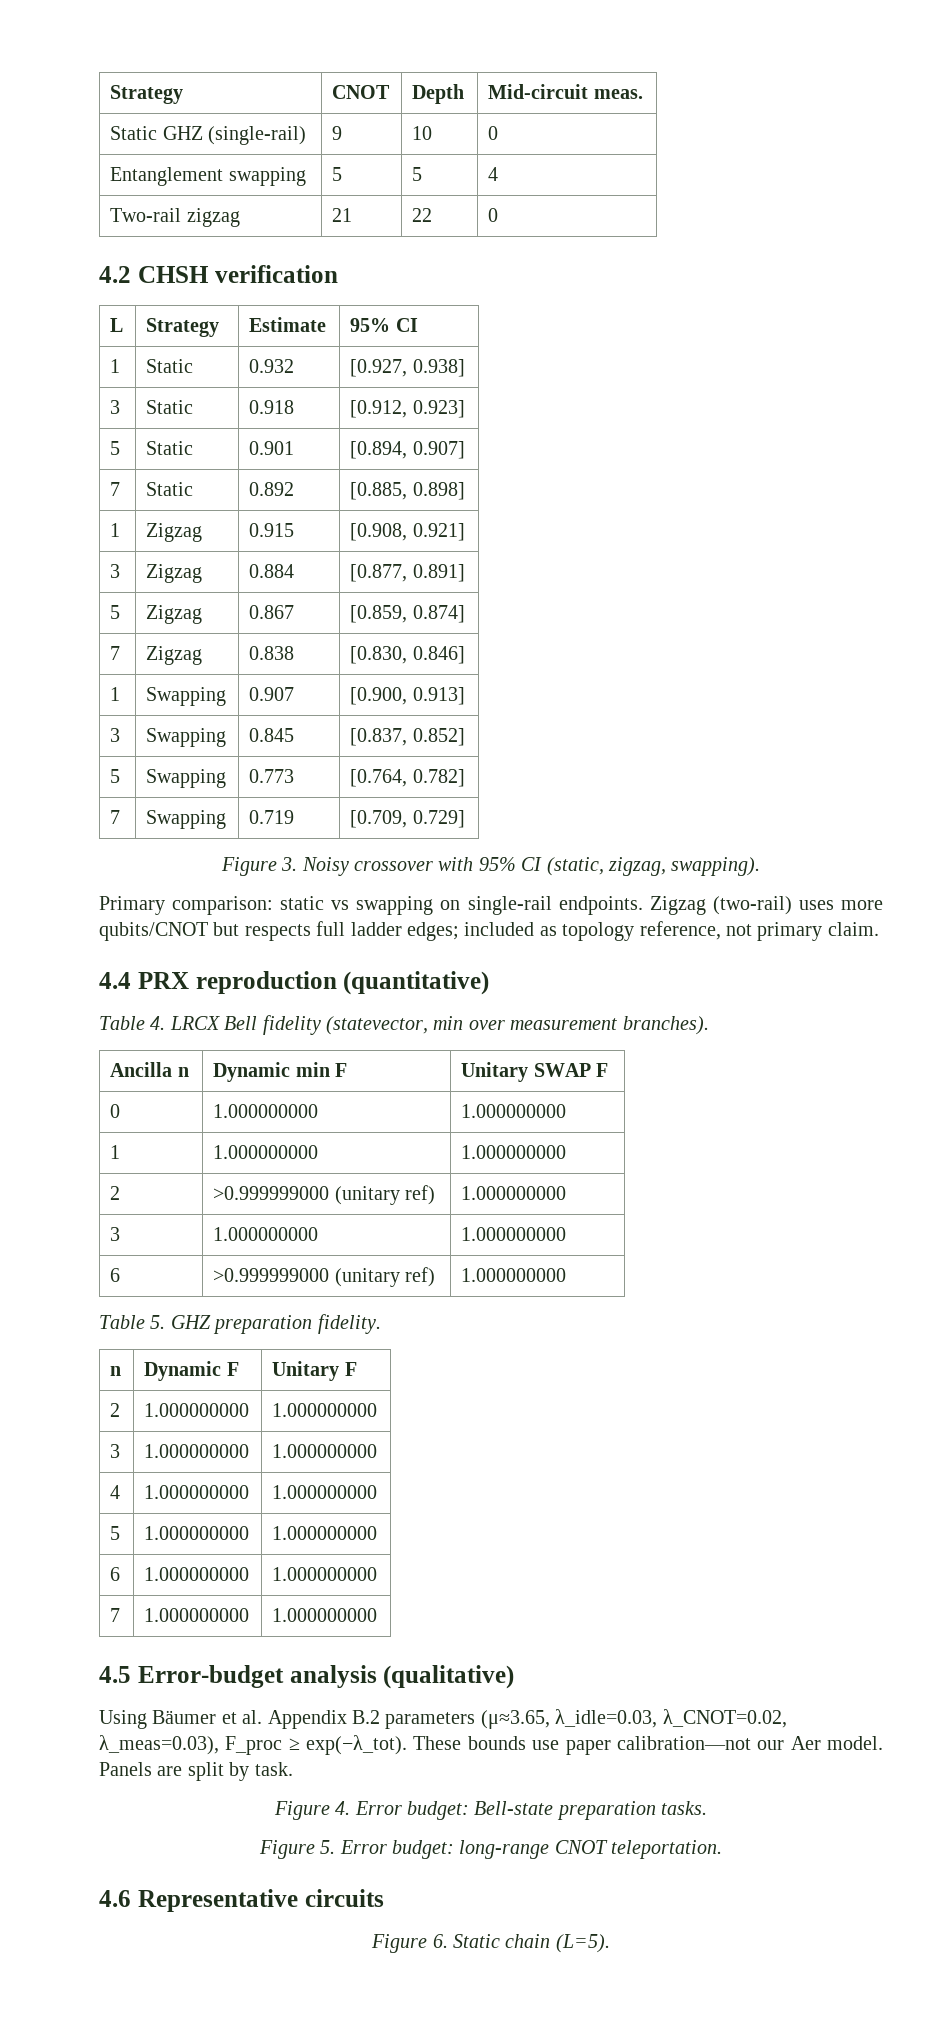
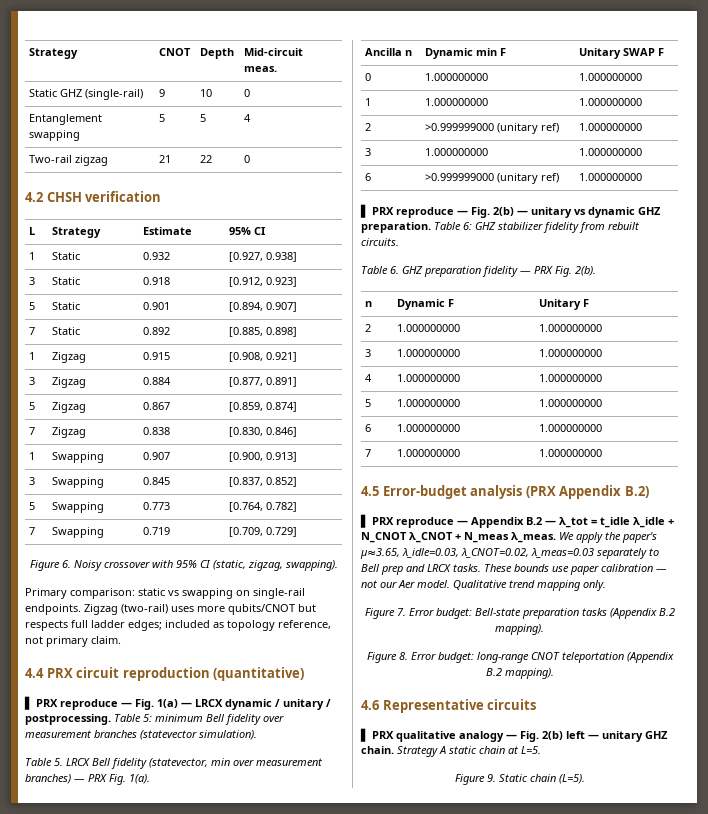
[281,857,298,871] 3. -> [61,560,71,568] 6.
(189, 980) none -> [76,667,120,678] circuit
[99,1016,166,1030] Table 4. -> [24,696,331,710] [25,714,284,725] [25,730,257,740] [25,758,63,766] ▌ PRX reproduce — Fig. 1(a) — LRCX dynamic / unitary / postprocessing. Table 5: minimum Bell fidelity over measurement branches (statevector simulation). // Table 5.
[622,1016,709,1035] branches). -> [25,774,150,785] branches) — PRX Fig. 1(a).
[99,1314,381,1334] Table 5. GHZ preparation fidelity. -> [360,204,661,218] [361,222,639,233] [361,238,399,246] [361,266,596,277] ▌ PRX reproduce — Fig. 2(b) — unitary vs dynamic GHZ preparation. Table 6: GHZ stabilizer fidelity from rebuilt circuits. // Table 6. GHZ preparation fidelity — PRX Fig. 2(b).
[383,1665,515,1689] [99,1709,787,1729] [99,1735,884,1755] [99,1762,293,1781] [273,1801,351,1820] (qualitative) // Using Bäumer et al. Appendix B.2 parameters (μ≈3.65, λ_idle=0.03, λ_CNOT=0.02, λ_meas=0.03), F_proc ≥ exp(−λ_tot). These bounds use paper calibration—not our Aer model. Panels are split by task. // Figure 4. -> [525,485,649,499] [360,514,674,528] [361,532,657,543] [360,548,659,559] [361,564,667,575] [361,580,606,591] [364,608,406,619] (PRX Appendix B.2) // ▌ PRX reproduce — Appendix B.2 — λ_tot = t_idle λ_idle + N_CNOT λ_CNOT + N_meas λ_meas. We apply the paper's μ≈3.65, λ_idle=0.03, λ_CNOT=0.02, λ_meas=0.03 separately to Bell prep and LRCX tasks. These bounds use paper calibration — not our Aer model. Qualitative trend mapping only. // Figure 7.
[661,1801,708,1815] [258,1840,336,1859] tasks. // Figure 5. -> [581,608,675,619] [495,624,544,635] [366,652,408,663] tasks (Appendix B.2 mapping). // Figure 8.
[611,1840,723,1859] teleportation. -> [561,652,674,663] [485,668,554,679] teleportation (Appendix B.2 mapping).
[371,1934,448,1953] // Figure 6. -> [360,728,668,742] [361,746,541,757] [454,774,496,785] // ▌ PRX qualitative analogy — Fig. 2(b) left — unitary GHZ chain. Strategy A static chain at L=5. // Figure 9.

